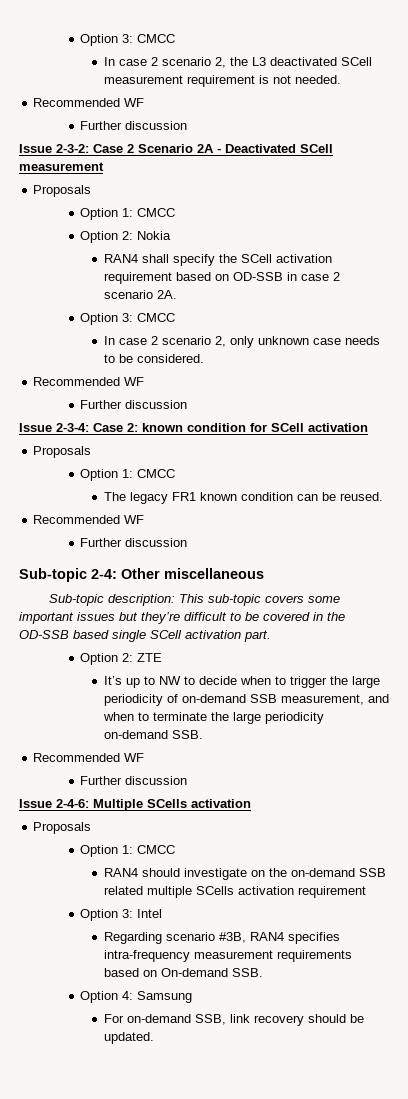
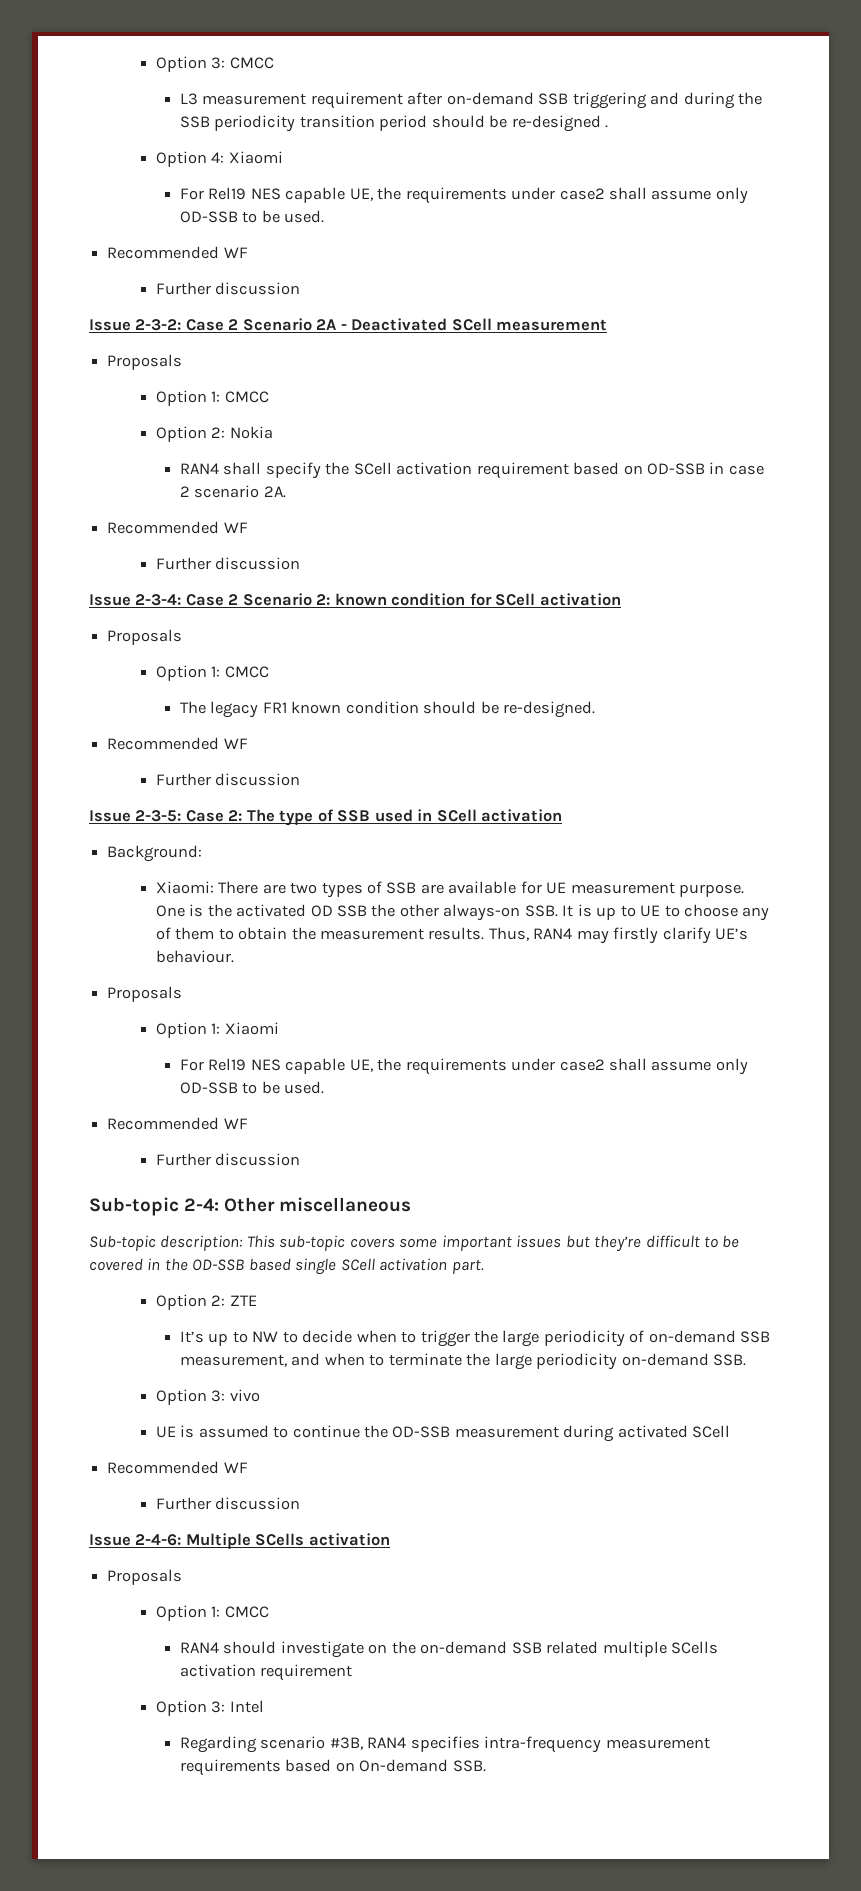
[80,34,176,46] [103,57,372,68] [103,75,341,87] Option 3: CMCC // In case 2 scenario 2, the L3 deactivated SCell measurement requirement is not needed. -> [155,56,274,72] [179,92,763,109] [179,115,609,132] [155,151,283,167] [179,187,748,204] [179,210,325,223] Option 3: CMCC // L3 measurement requirement after on-demand SSB triggering and during the SSB periodicity transition period should be re-designed . // Option 4: Xiaomi // For Rel19 NES capable UE, the requirements under case2 shall assume only OD-SSB to be used.
[80,313,176,325] [103,336,380,348] [103,354,204,363] // Option 3: CMCC // In case 2 scenario 2, only unknown case needs to be considered. -> (286, 492) none
(123, 427) none -> [228,593,312,606] 2 Scenario
[296,492,383,501] can be reused. -> [423,701,596,718] [107,737,248,750] [155,773,301,786] [89,809,563,826] [107,845,203,862] [155,881,745,898] [155,904,770,921] [155,927,749,944] [155,950,234,963] [107,986,183,1002] [155,1022,279,1038] [179,1058,748,1075] [179,1081,325,1094] should be re-designed. // Recommended WF // Further discussion // Issue 2-3-5: Case 2: The type of SSB used in SCell activation // Background: // Xiaomi: There are two types of SSB are available for UE measurement purpose. One is the activated OD SSB the other always-on SSB. It is up to UE to choose any of them to obtain the measurement results. Thus, RAN4 may firstly clarify UE’s behaviour. // Proposals // Option 1: Xiaomi // For Rel19 NES capable UE, the requirements under case2 shall assume only OD-SSB to be used.
(203, 734) none -> [155,1389,260,1405] [155,1425,731,1442] // Option 3: vivo // UE is assumed to continue the OD-SSB measurement during activated SCell
[80,991,193,1003] [103,1014,364,1026] [103,1032,154,1044] // Option 4: Samsung // For on-demand SSB, link recovery should be updated. -> (486, 1766) none

